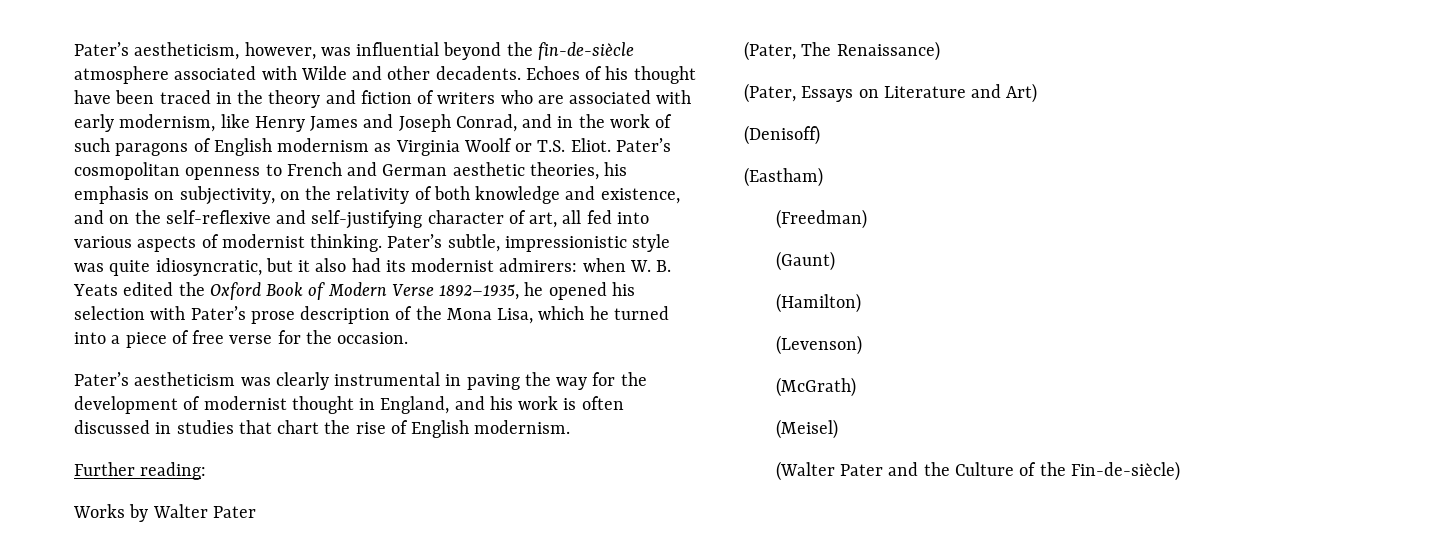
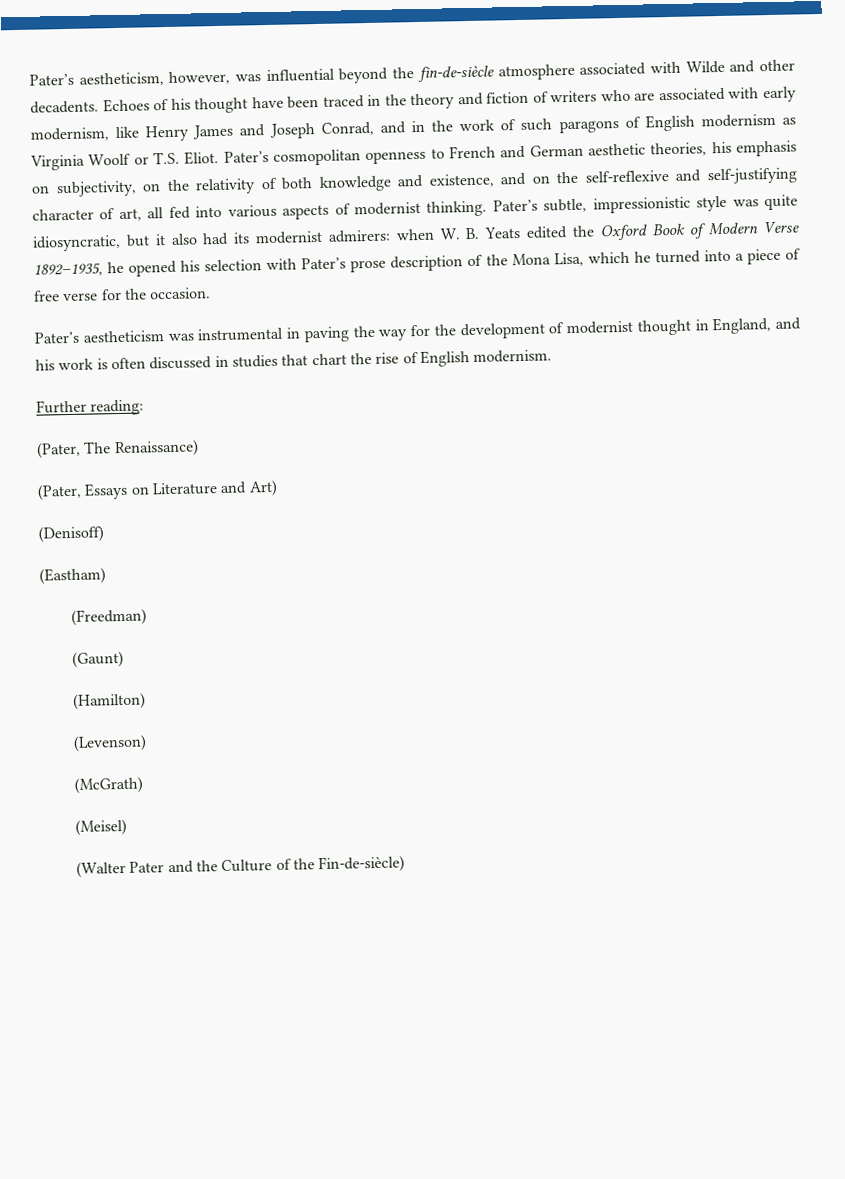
[275,372,329,390] clearly -> (195, 337) none
[73,504,256,522] // Works by Walter Pater -> (145, 407) none

